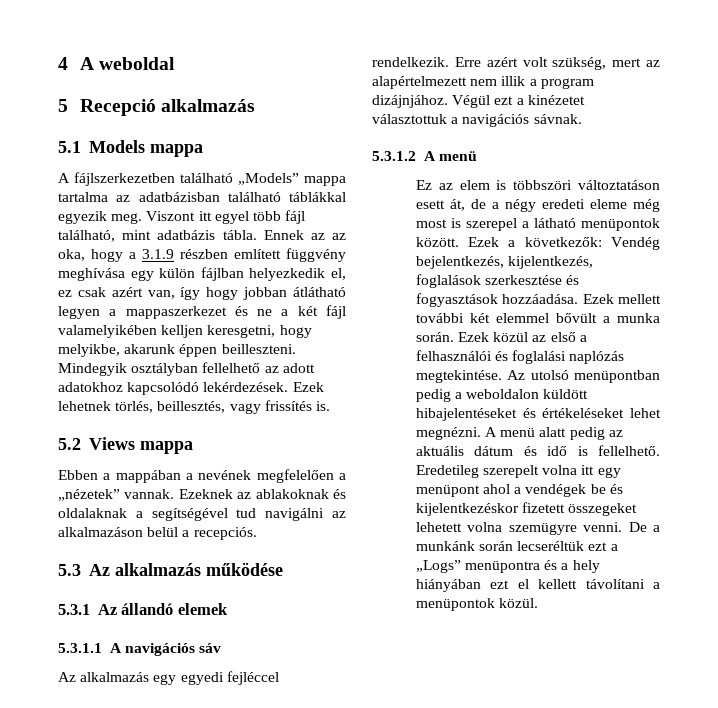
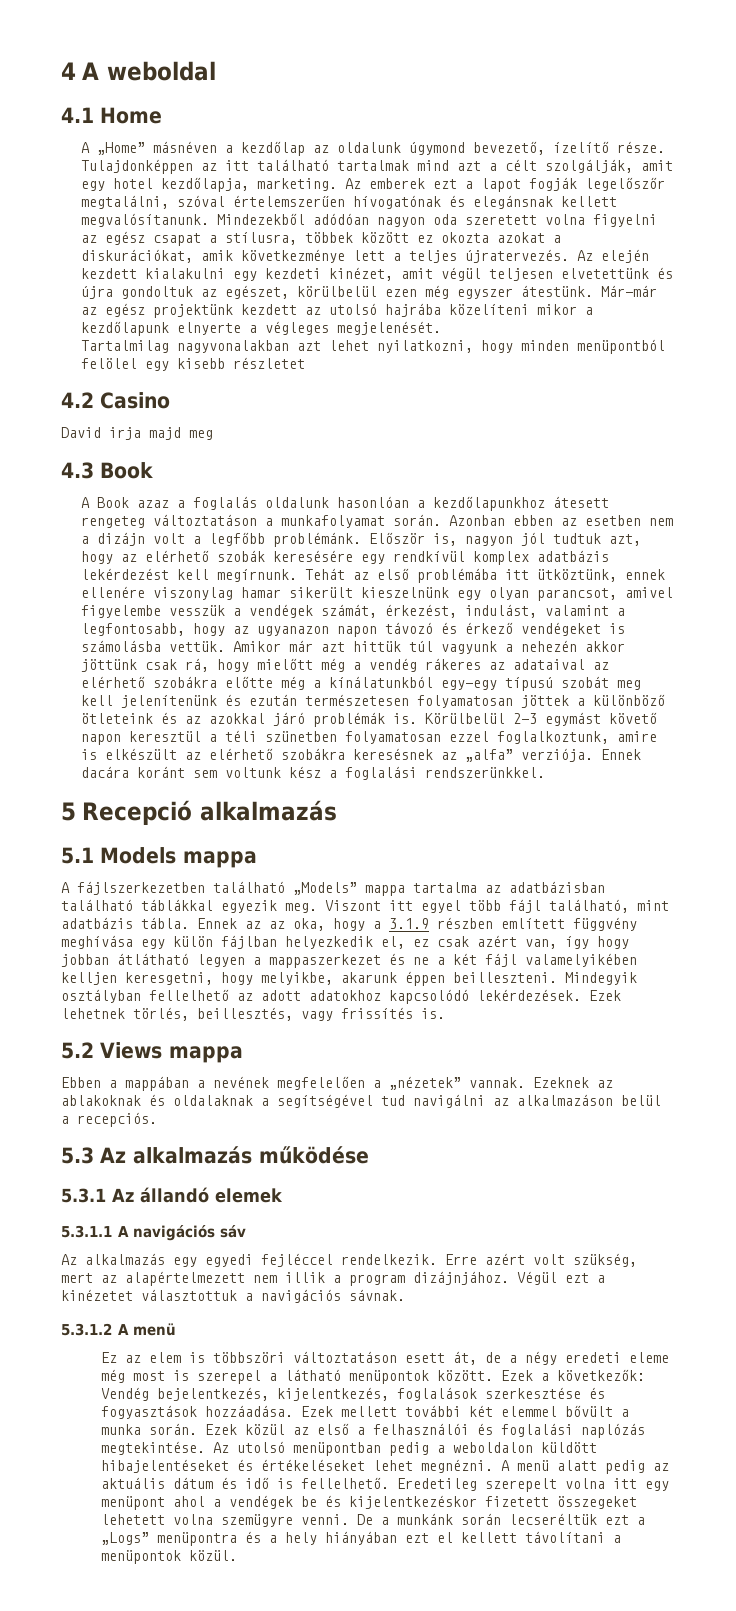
(176, 63) none -> [61,107,162,124] [81,141,666,156] [81,159,674,174] [81,177,666,192] [81,195,618,209] [81,213,658,227] [81,231,562,246] [81,249,650,263] [81,267,674,281] [81,285,658,299] [81,303,594,318] [81,321,442,336] [81,339,666,354] [81,357,306,371] [61,392,170,409] [61,427,213,440] [61,462,153,479] [81,496,610,511] [81,514,674,528] [81,532,642,547] [81,550,610,565] [81,568,666,583] [81,586,674,601] [81,604,626,618] [81,622,626,637] [81,640,626,654] [81,658,610,672] [81,676,642,691] [81,694,666,708] [81,712,658,727] [81,730,658,745] [81,748,642,762] [81,766,546,780] // 4.1 Home // A „Home” másnéven a kezdőlap az oldalunk úgymond bevezető, ízelítő része. Tulajdonképpen az itt található tartalmak mind azt a célt szolgálják, amit egy hotel kezdőlapja, marketing. Az emberek ezt a lapot fogják legelőszőr megtalálni, szóval értelemszerűen hívogatónak és elegánsnak kellett megvalósítanunk. Mindezekből adódóan nagyon oda szeretett volna figyelni az egész csapat a stílusra, többek között ez okozta azokat a diskurációkat, amik következménye lett a teljes újratervezés. Az elején kezdett kialakulni egy kezdeti kinézet, amit végül teljesen elvetettünk és újra gondoltuk az egészet, körülbelül ezen még egyszer átestünk. Már-már az egész projektünk kezdett az utolsó hajrába közelíteni mikor a kezdőlapunk elnyerte a végleges megjelenését. // Tartalmilag nagyvonalakban azt lehet nyilatkozni, hogy minden menüpontból felölel egy kisebb részletet // 4.2 Casino // David irja majd meg // 4.3 Book // A Book azaz a foglalás oldalunk hasonlóan a kezdőlapunkhoz átesett rengeteg változtatáson a munkafolyamat során. Azonban ebben az esetben nem a dizájn volt a legfőbb problémánk. Először is, nagyon jól tudtuk azt, hogy az elérhető szobák keresésére egy rendkívül komplex adatbázis lekérdezést kell megírnunk. Tehát az első problémába itt ütköztünk, ennek ellenére viszonylag hamar sikerült kieszelnünk egy olyan parancsot, amivel figyelembe vesszük a vendégek számát, érkezést, indulást, valamint a legfontosabb, hogy az ugyanazon napon távozó és érkező vendégeket is számolásba vettük. Amikor már azt hittük túl vagyunk a nehezén akkor jöttünk csak rá, hogy mielőtt még a vendég rákeres az adataival az elérhető szobákra előtte még a kínálatunkból egy-egy típusú szobát meg kell jelenítenünk és ezután természetesen folyamatosan jöttek a különböző ötleteink és az azokkal járó problémák is. Körülbelül 2-3 egymást követő napon keresztül a téli szünetben folyamatosan ezzel foglalkoztunk, amire is elkészült az elérhető szobákra keresésnek az „alfa” verziója. Ennek dacára koránt sem voltunk kész a foglalási rendszerünkkel.

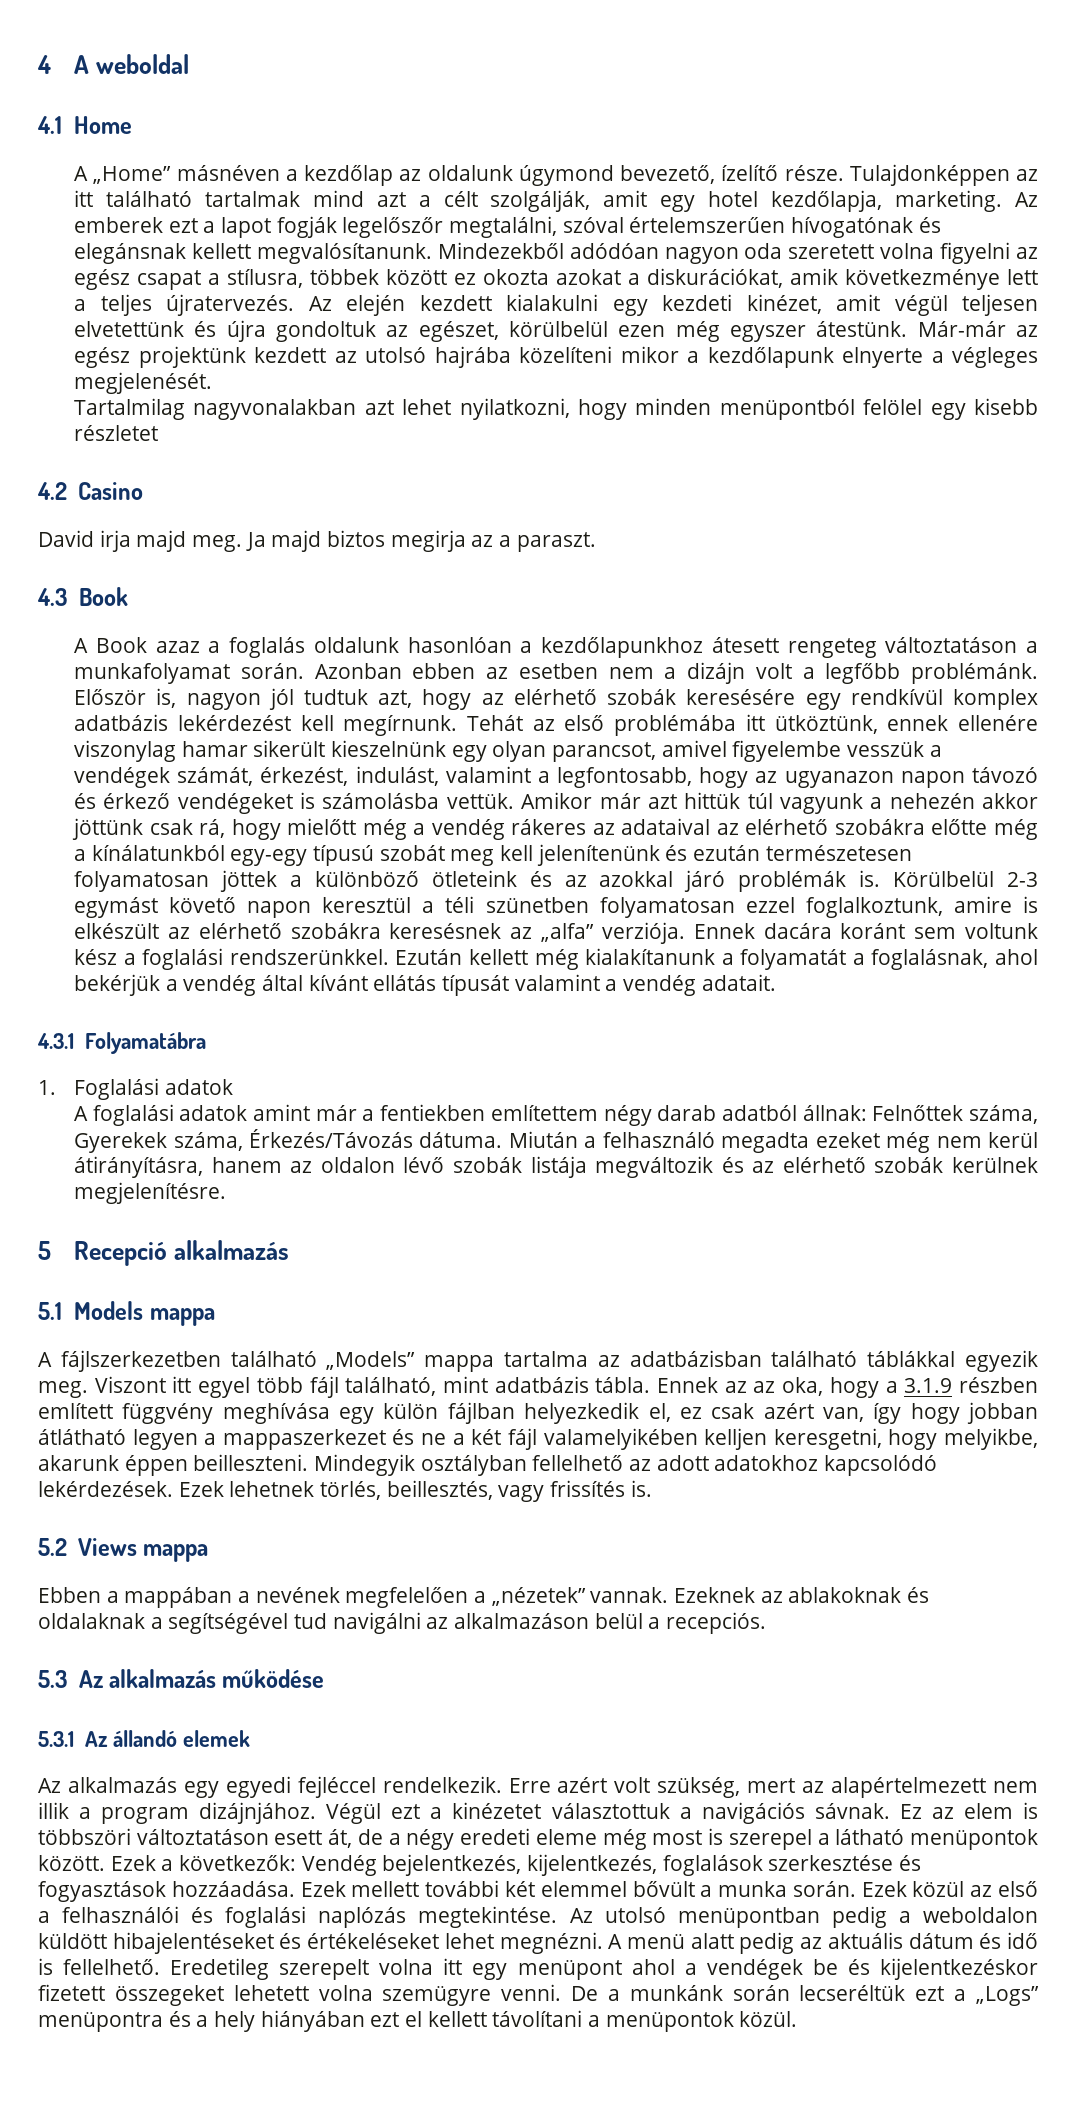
[189,430,213,440] meg -> [192,530,596,552] meg. Ja majd biztos megirja az a paraszt.
(546, 772) none -> [395,948,1038,970] [74,974,776,996] [37,1032,207,1054] [38,1078,233,1100] [74,1104,1038,1126] [74,1129,1038,1153] [74,1156,1038,1178] [74,1182,227,1204] Ezután kellett még kialakítanunk a folyamatát a foglalásnak, ahol bekérjük a vendég által kívánt ellátás típusát valamint a vendég adatait. // 4.3.1 Folyamatábra // 1. Foglalási adatok // A foglalási adatok amint már a fentiekben említettem négy darab adatból állnak: Felnőttek száma, Gyerekek száma, Érkezés/Távozás dátuma. Miután a felhasználó megadta ezeket még nem kerül átirányításra, hanem az oldalon lévő szobák listája megváltozik és az elérhető szobák kerülnek megjelenítésre.
[61,1225,246,1241] // 5.3.1.1 A navigációs sáv -> (251, 1738) none
[61,1323,176,1336] // 5.3.1.2 A menü // -> (890, 1811) none

